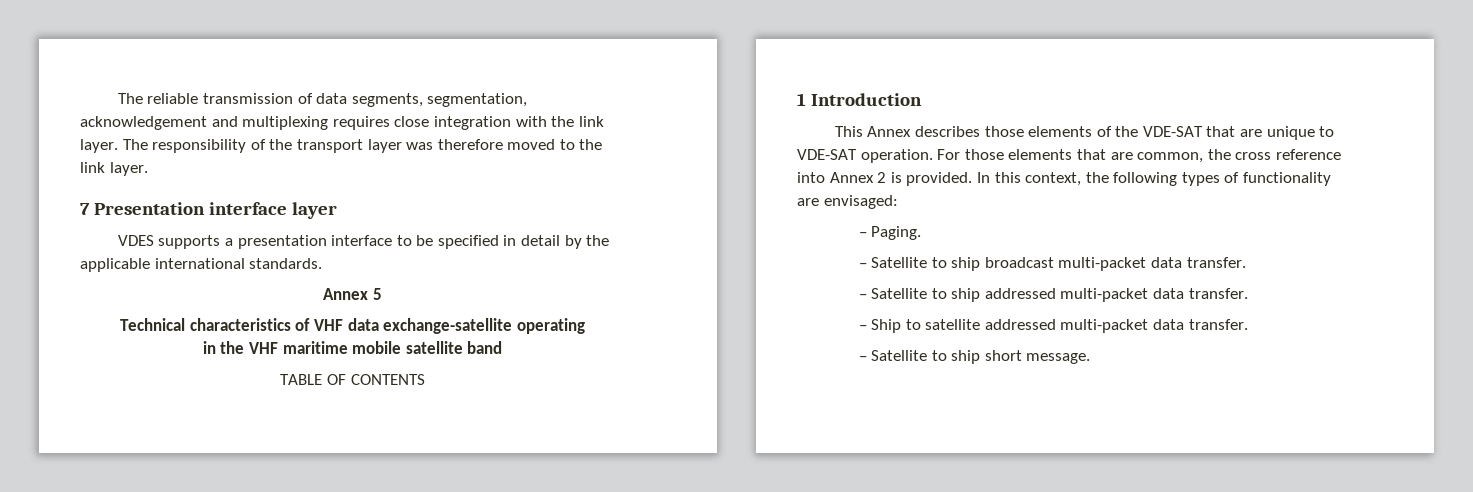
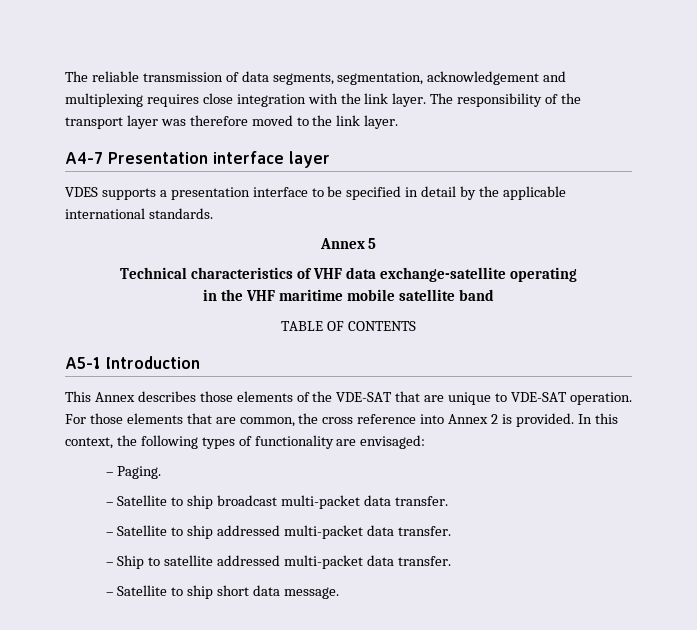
[80,203,90,215] 7 -> [65,152,103,164] A4-7
[797,93,806,106] 1 -> [65,357,101,369] A5-1
(1022, 355) none -> [253,585,281,596] data

